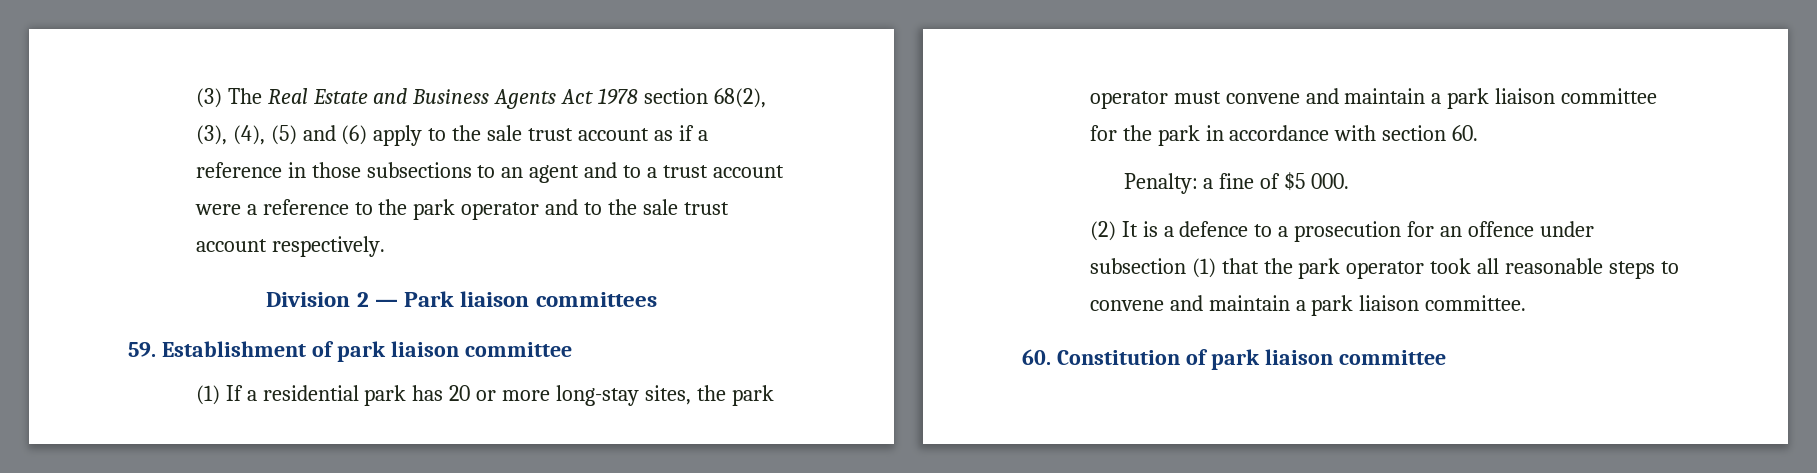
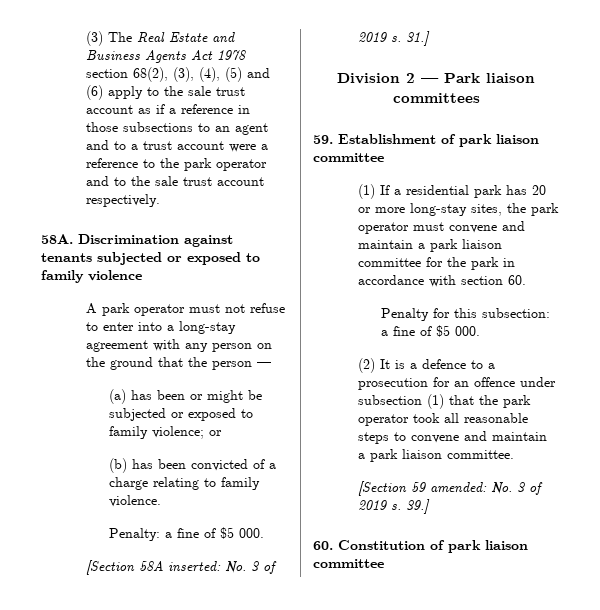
(385, 246) none -> [41,234,233,247] [41,252,260,265] [41,270,142,283] [86,303,286,316] [86,321,237,334] [86,339,273,352] [86,357,272,370] [109,389,263,404] [109,408,254,421] [109,426,223,439] [109,458,277,473] [109,477,261,490] [109,495,162,507] [109,527,265,541] [86,560,278,575] [358,31,431,46] // 58A. Discrimination against tenants subjected or exposed to family violence // A park operator must not refuse to enter into a long-stay agreement with any person on the ground that the person — // (a) has been or might be subjected or exposed to family violence; or // (b) has been convicted of a charge relating to family violence. // Penalty: a fine of $5 000. // [Section 58A inserted: No. 3 of 2019 s. 31.]
[1123,173,1198,194] Penalty: -> [381,308,551,321] Penalty for this subsection:
(1527, 303) none -> [358,481,544,496] [358,499,431,514] // [Section 59 amended: No. 3 of 2019 s. 39.]

